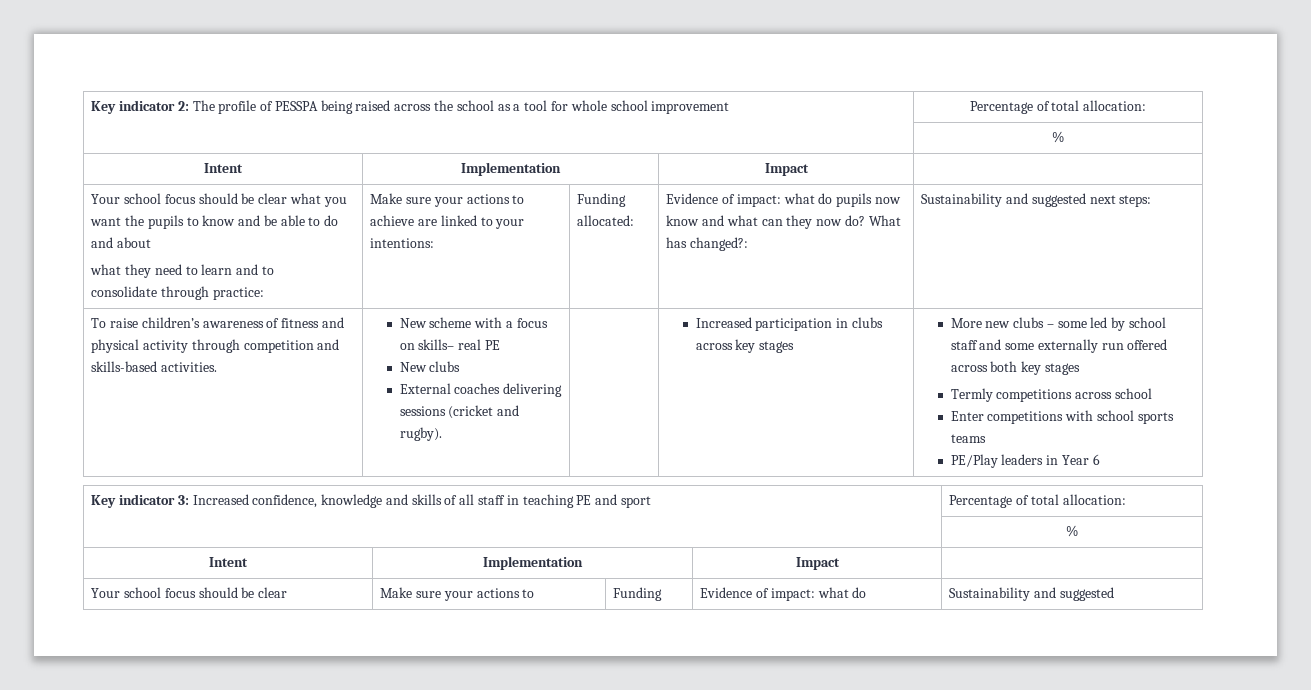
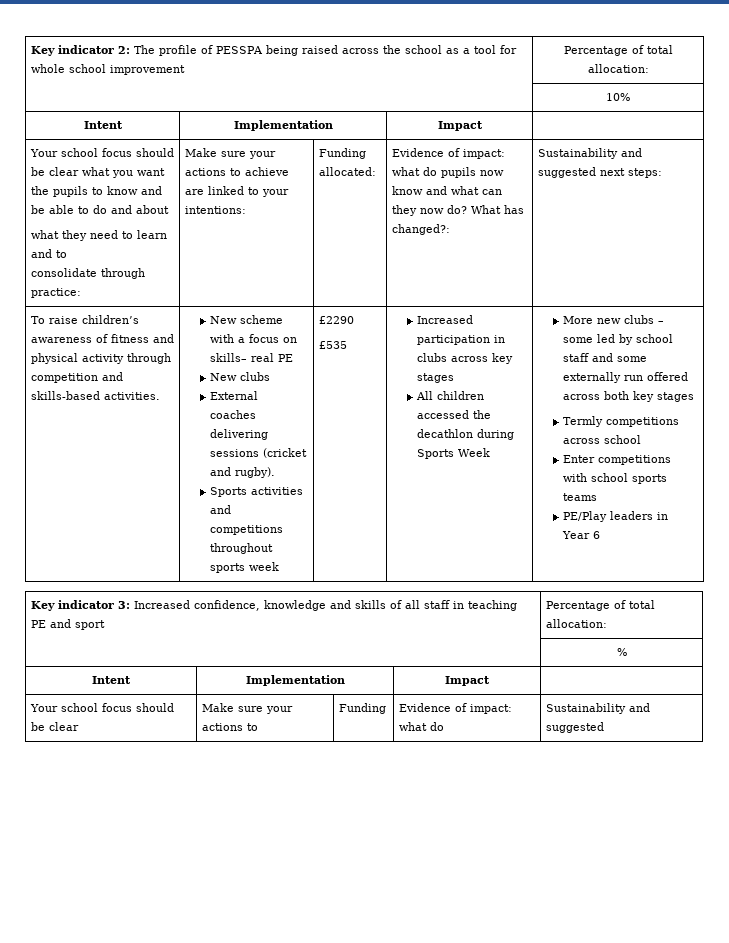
[1052,131,1064,143] % -> [606,93,630,101] 10%
(442, 434) | -> [210,487,304,497] [210,505,232,514] [210,525,284,535] [210,543,274,554] [210,562,280,573] [318,316,354,324] [318,341,347,349] // Sports activities and competitions throughout sports week | £2290 // £535
(795, 347) none -> [416,391,485,400] [417,410,492,419] [417,429,515,440] [417,448,491,459] // All children accessed the decathlon during Sports Week

